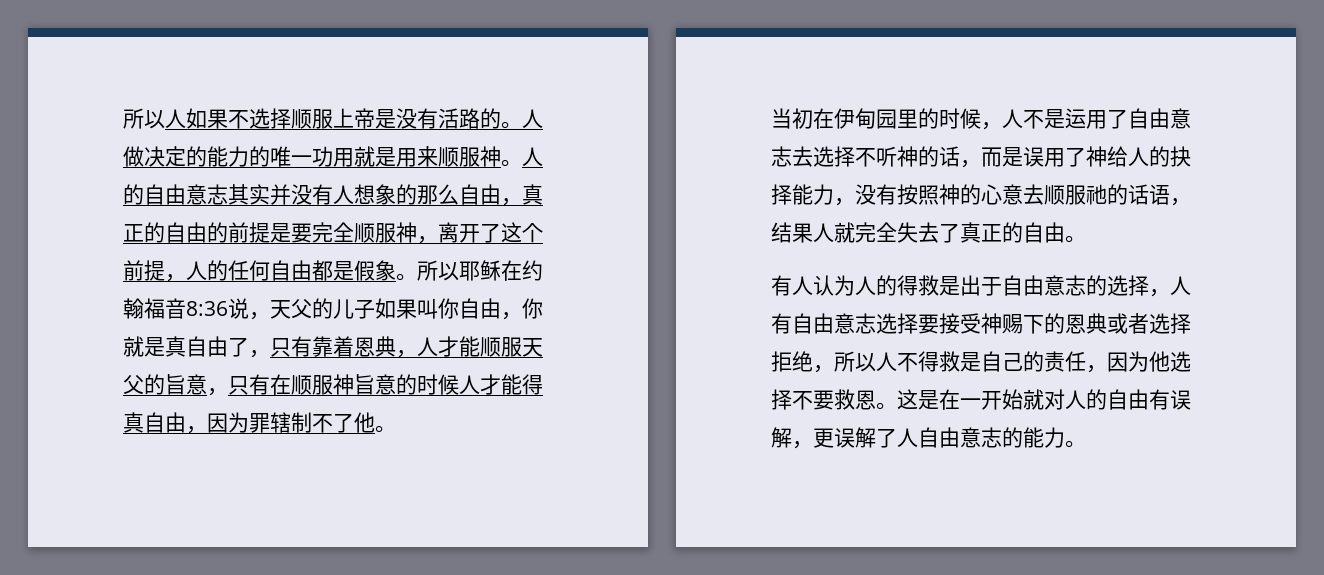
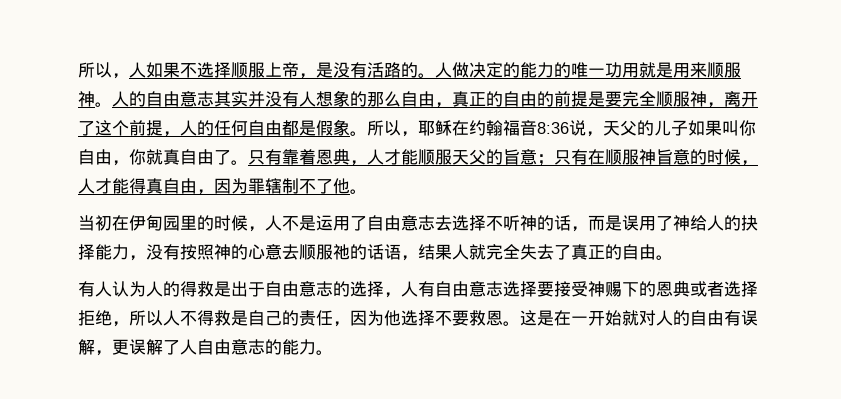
[123,108,165,129] 所以 -> [78,62,129,79] 所以，
(375, 118) none -> [299,73,316,79] ，
(459, 271) none -> [401,131,418,137] ，
[144,337,165,357] 是 -> (163, 157) none
[249,350,270,358] ， -> [231,160,248,165] 。
[207,388,228,396] ， -> [537,154,554,166] ；
(459, 384) none -> [741,160,758,166] ，

